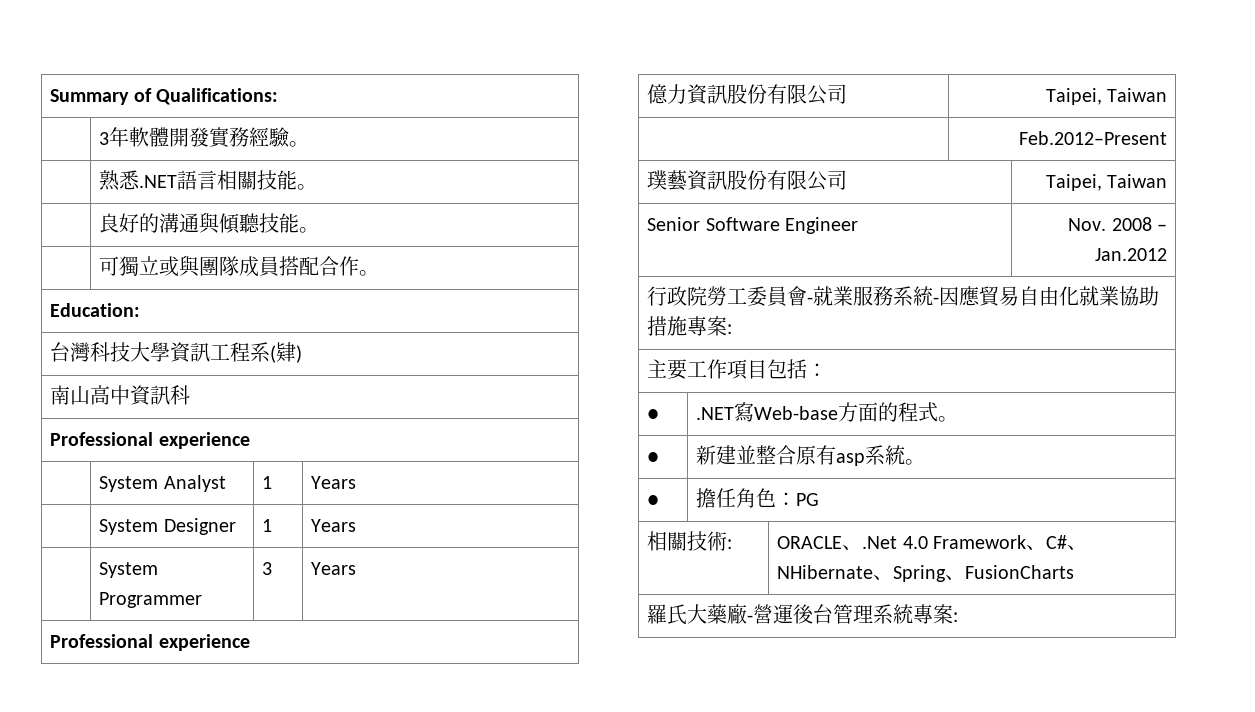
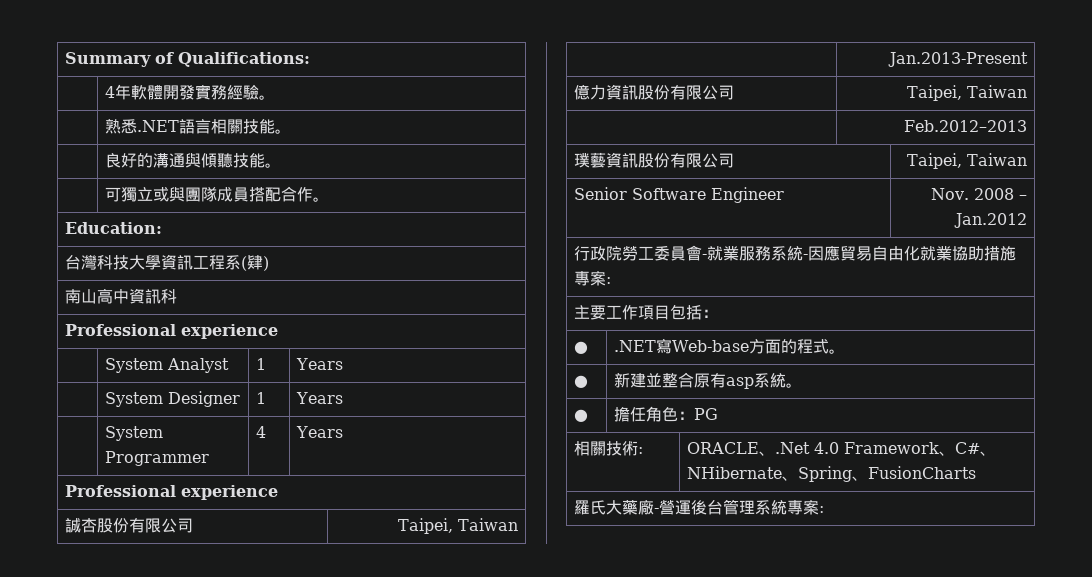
[99,132,110,145] 3 -> [104,86,115,98] 4
[262,562,273,575] 3 -> [255,426,266,438] 4
(250, 642) none -> [64,518,193,533] [398,518,519,534] [888,52,1029,67] // 誠杏股份有限公司 | Taipei, Taiwan // | Jan.2013-Present
[1018,131,1167,145] Feb.2012–Present -> [904,120,1028,132] Feb.2012–2013

